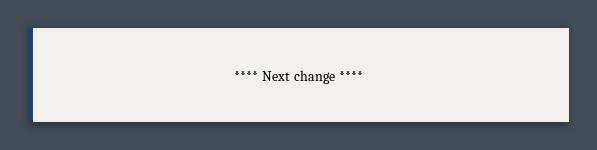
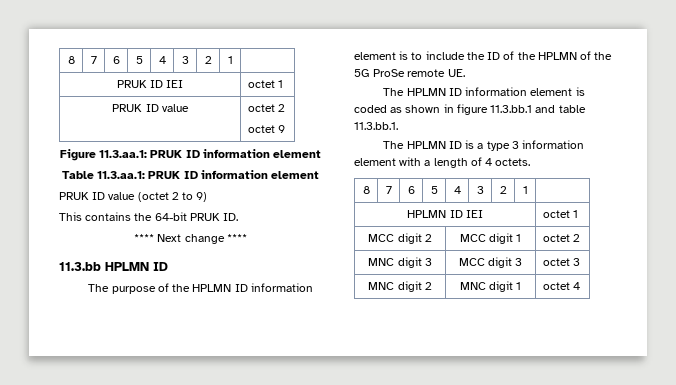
[234,70,363,84] **** Next change **** -> [67,56,75,64] [90,56,97,64] [112,56,120,64] [135,56,143,64] [158,56,166,64] [181,56,189,64] [204,56,212,64] [227,56,233,64] [116,80,184,88] [247,80,283,88] [112,104,189,112] [247,104,285,112] [247,125,285,133] [59,149,322,161] [61,170,320,179] [59,192,208,202] [59,212,239,221] [134,234,247,244] [59,262,168,271] [88,283,313,294] [354,51,613,60] [354,69,465,77] [383,87,585,96] [354,104,586,115] [354,122,398,130] [383,140,584,151] [354,157,531,168] [362,186,370,194] [385,186,392,194] [407,186,415,194] [430,186,438,194] [453,186,461,194] [476,186,484,194] [499,186,507,194] [522,186,528,194] [407,210,483,218] [542,210,578,218] [368,233,432,244] [459,233,522,244] [542,234,580,242] [368,257,432,268] [458,257,523,268] [542,258,580,266] [368,281,432,292] [459,281,522,292] [542,282,580,290] 8 | 7 | 6 | 5 | 4 | 3 | 2 | 1 | // PRUK ID IEI | octet 1 // PRUK ID value | octet 2 // octet 9 // Figure 11.3.aa.1: PRUK ID information element // Table 11.3.aa.1: PRUK ID information element // PRUK ID value (octet 2 to 9) // This contains the 64-bit PRUK ID. // **** Next change **** // 11.3.bb HPLMN ID // The purpose of the HPLMN ID information element is to include the ID of the HPLMN of the 5G ProSe remote UE. // The HPLMN ID information element is coded as shown in figure 11.3.bb.1 and table 11.3.bb.1. // The HPLMN ID is a type 3 information element with a length of 4 octets. // 8 | 7 | 6 | 5 | 4 | 3 | 2 | 1 | // HPLMN ID IEI | octet 1 // MCC digit 2 | MCC digit 1 | octet 2 // MNC digit 3 | MCC digit 3 | octet 3 // MNC digit 2 | MNC digit 1 | octet 4

